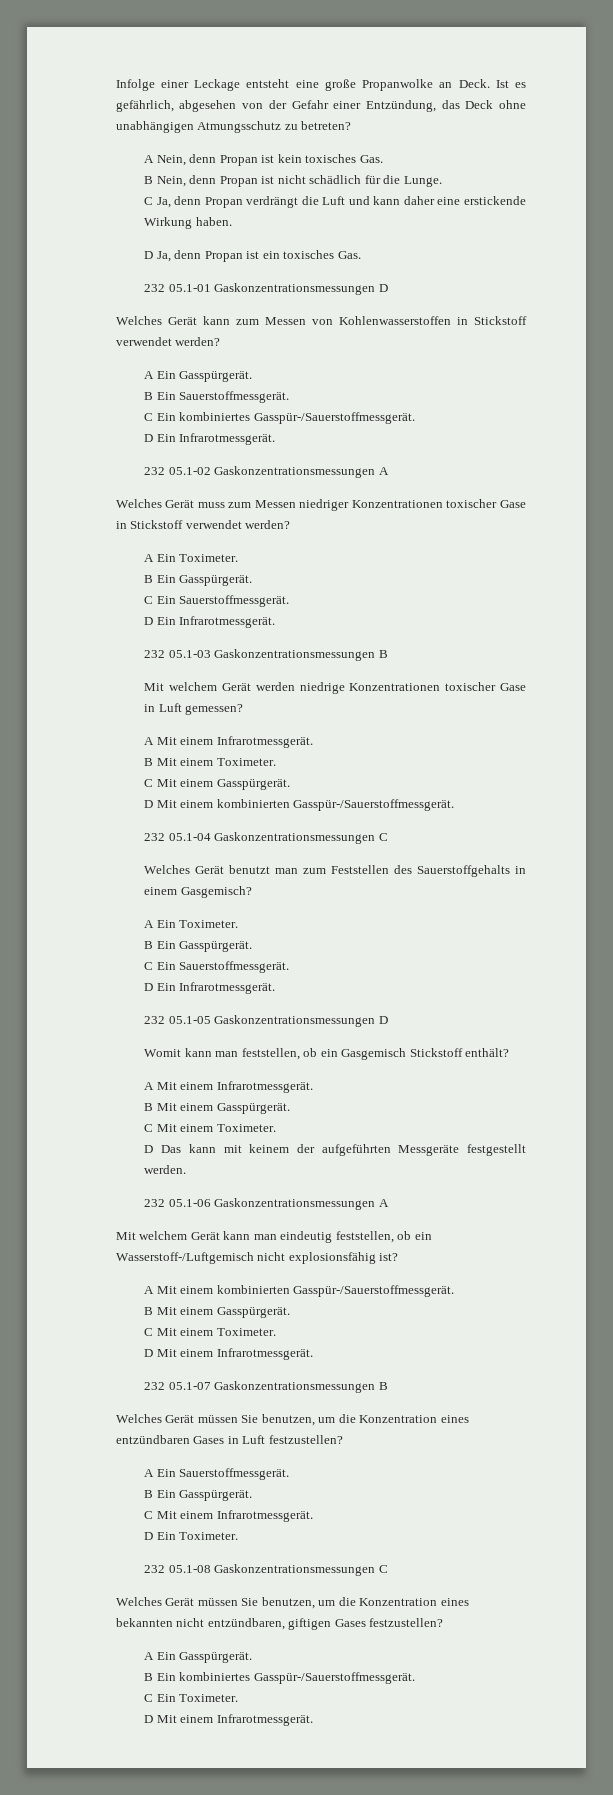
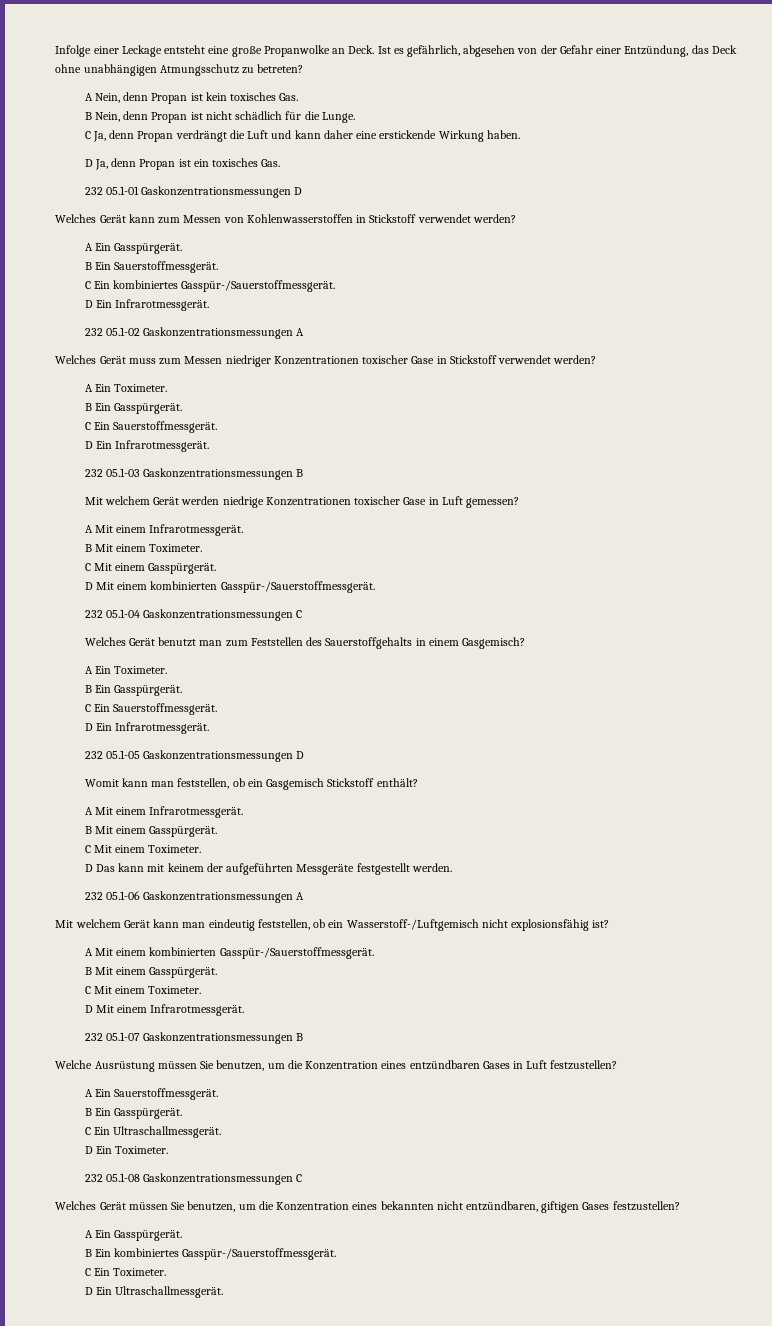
[115,1414,195,1423] Welches Gerät -> [55,1060,155,1072] Welche Ausrüstung
[156,1510,313,1522] Mit einem Infrarotmessgerät. -> [93,1126,222,1138] Ein Ultraschallmessgerät.
[156,1714,313,1726] Mit einem Infrarotmessgerät. -> [95,1286,224,1298] Ein Ultraschallmessgerät.

